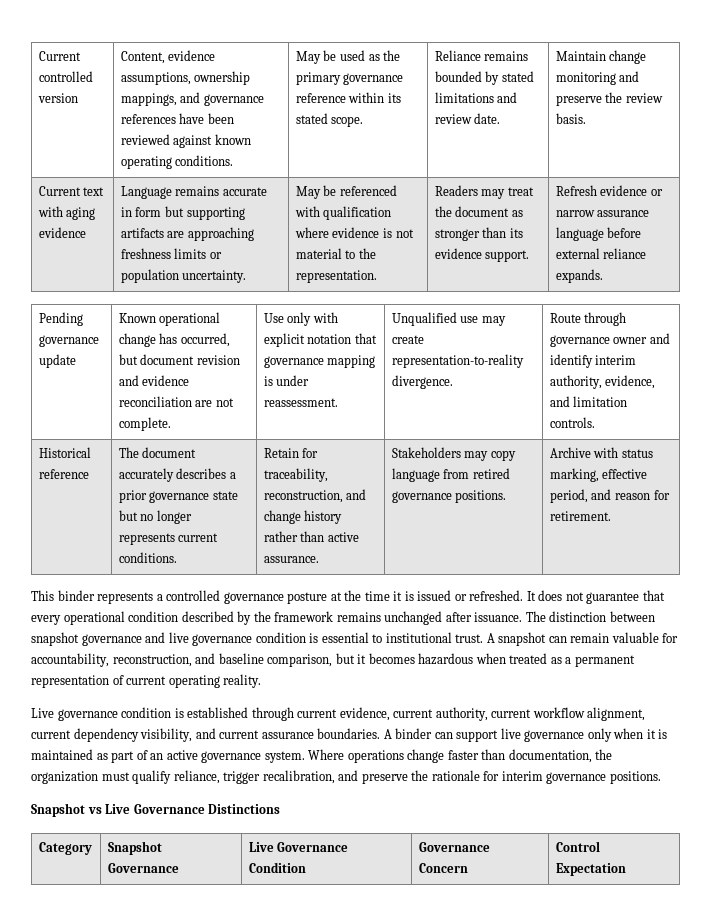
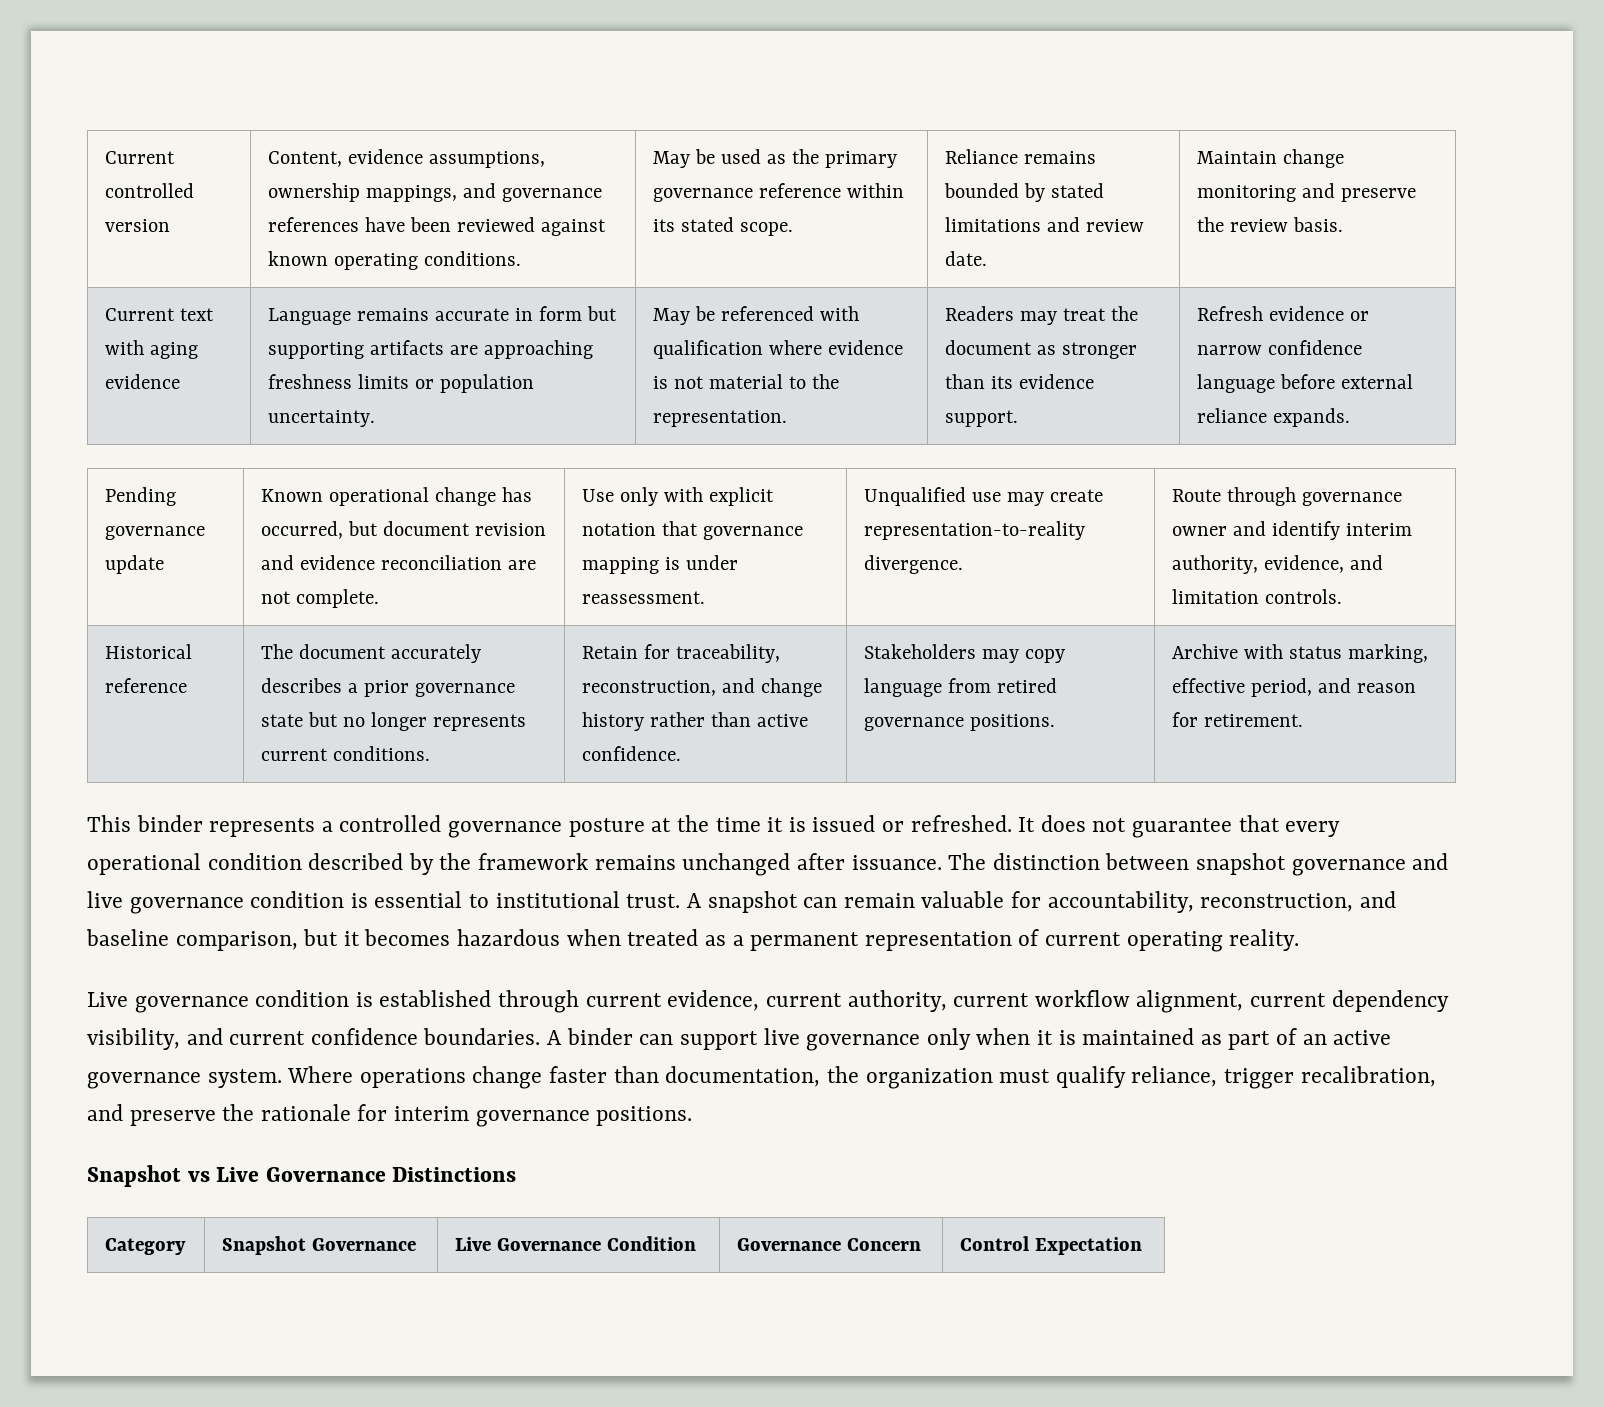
[597,210,650,217] assurance -> [1268,340,1363,355] confidence
[263,556,319,563] assurance. -> [582,746,682,761] confidence.
[261,732,314,739] assurance -> [310,1028,418,1045] confidence

